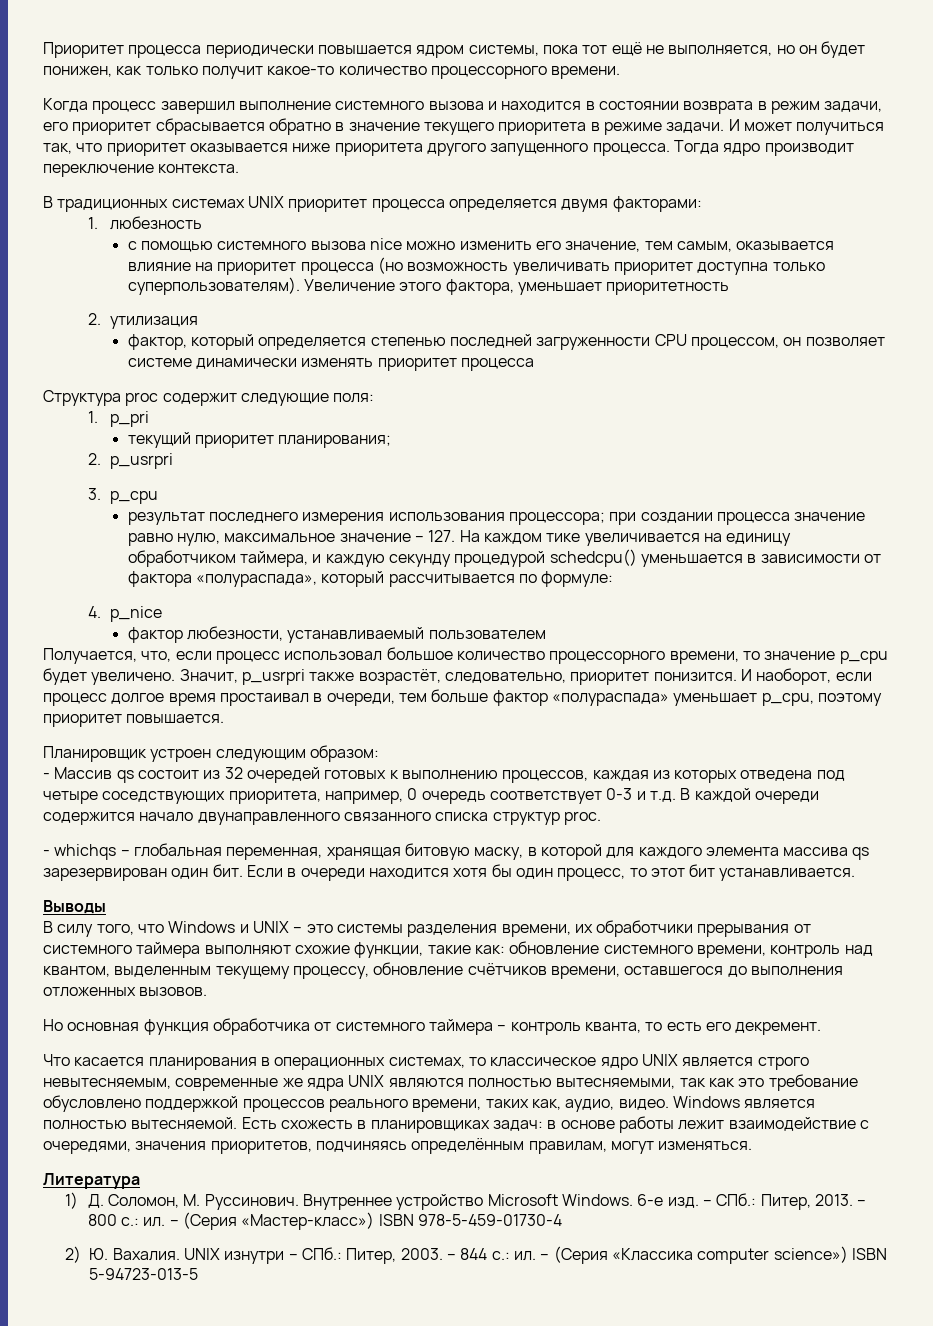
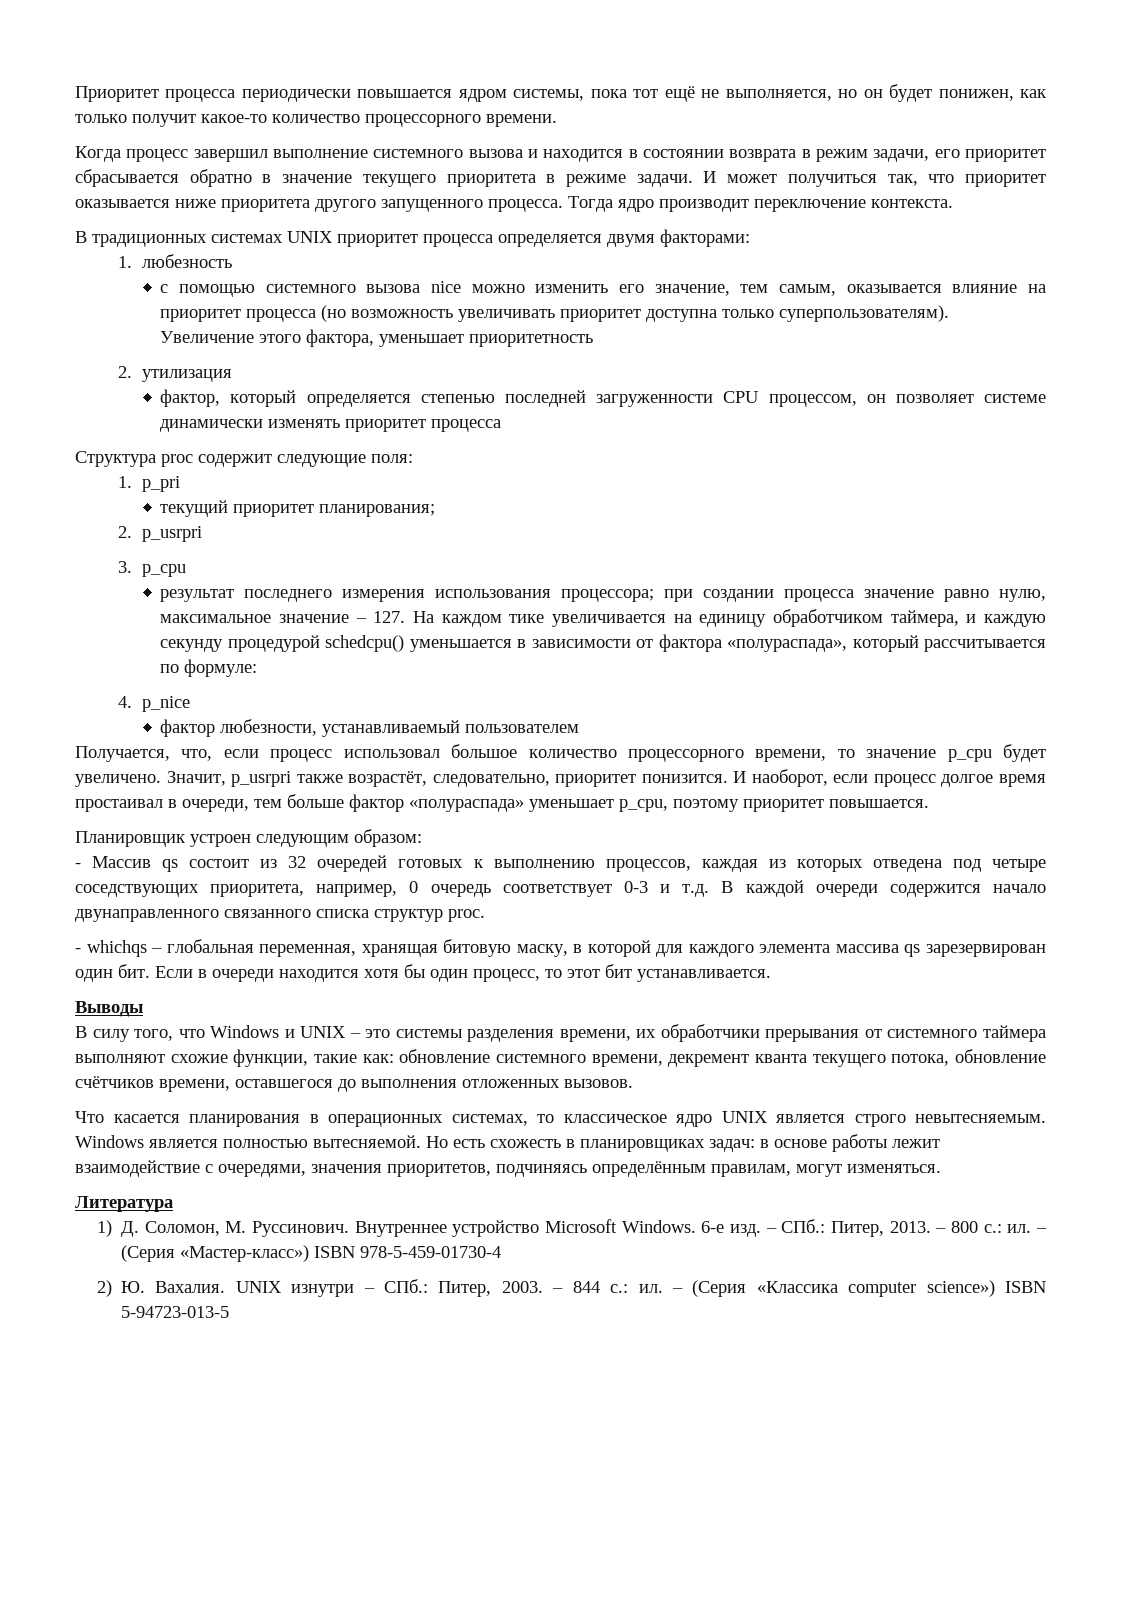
[770,945,873,958] [43,966,369,979] контроль над квантом, выделенным текущему процессу, -> [668,1054,950,1067] декремент кванта текущего потока,
[43,1018,822,1035] // Но основная функция обработчика от системного таймера – контроль кванта, то есть его декремент. -> (633, 1083) none
[43,1074,858,1091] [43,1095,669,1112] невытесняемым, современные же ядра UNIX являются полностью вытесняемыми, так как это требование обусловлено поддержкой процессов реального времени, таких как, аудио, видео. -> [915,1114,1046,1123] невытесняемым.
[241,1117,277,1129] Есть -> [426,1136,485,1148] Но есть

